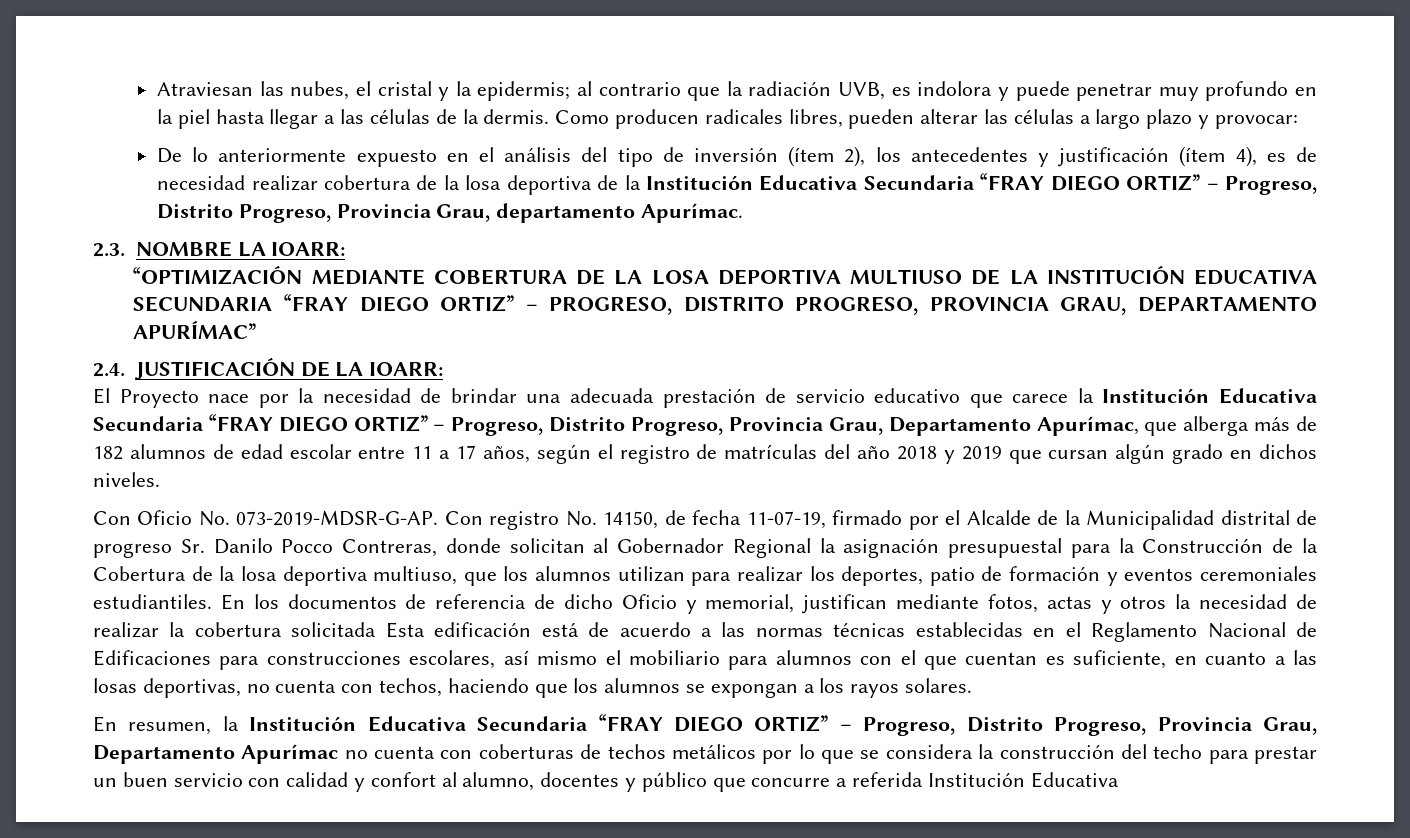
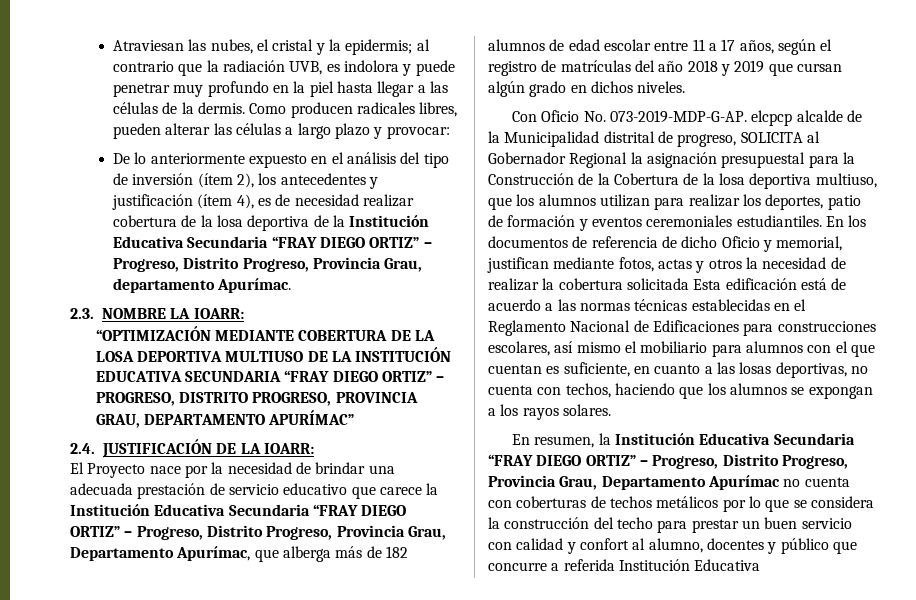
[236,510,1031,530] 073-2019-MDSR-G-AP. Con registro No. 14150, de fecha 11-07-19, firmado por el Alcalde -> [610,110,843,126] 073-2019-MDP-G-AP. elcpcp alcalde
[93,538,585,558] progreso Sr. Danilo Pocco Contreras, donde solicitan -> [677,132,803,147] progreso, SOLICITA

